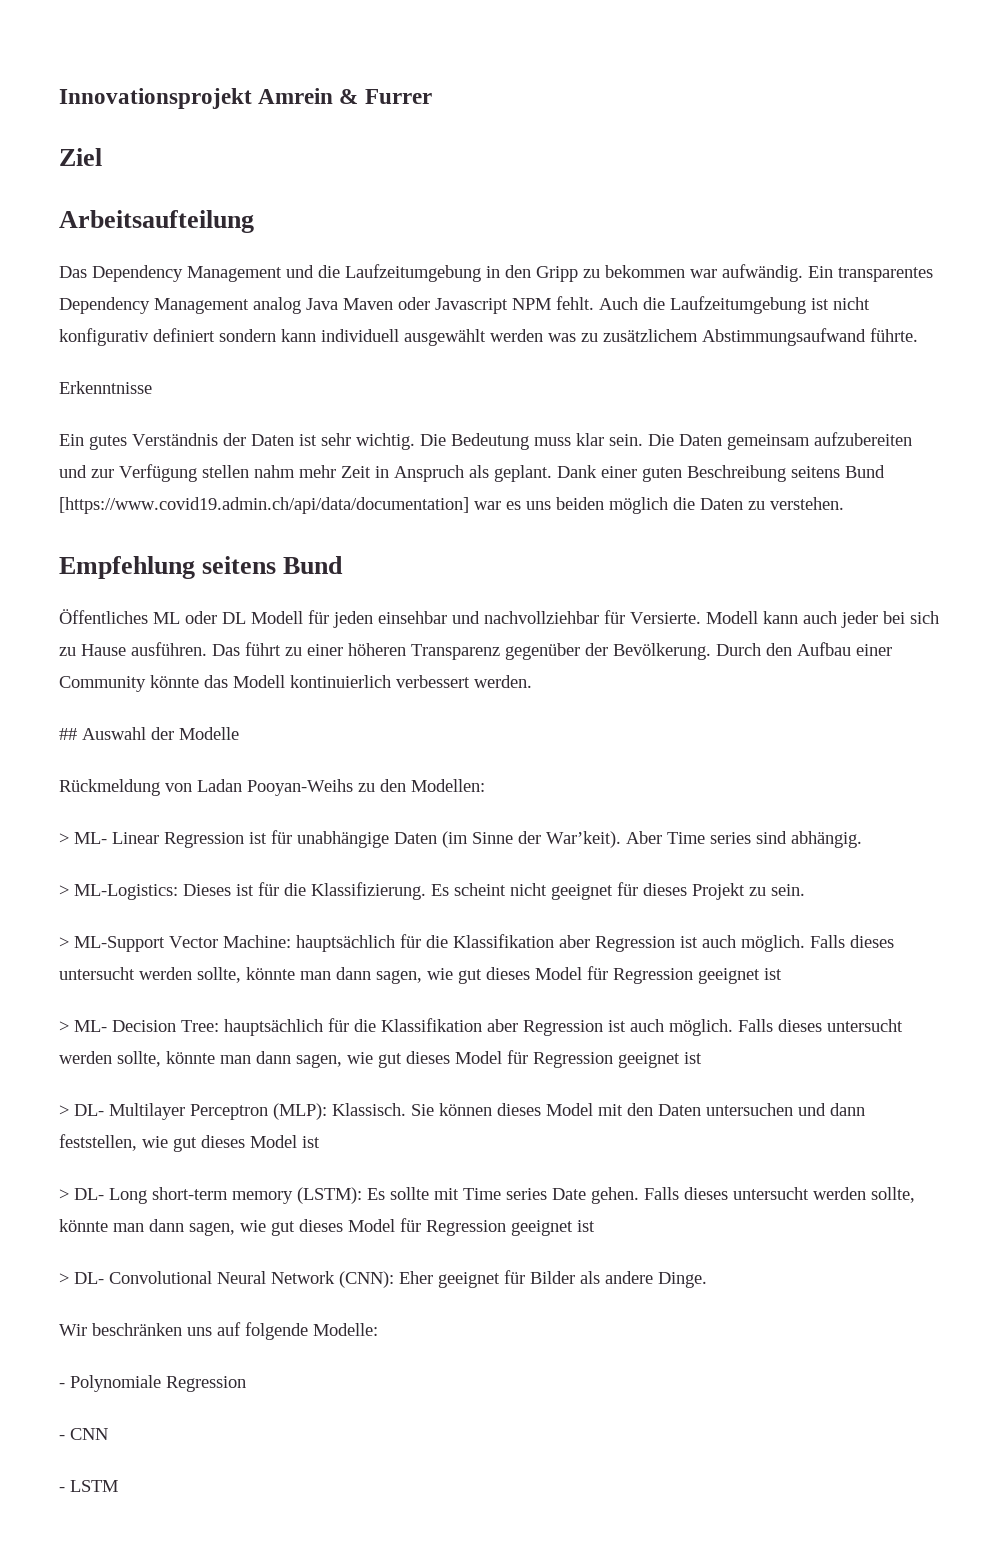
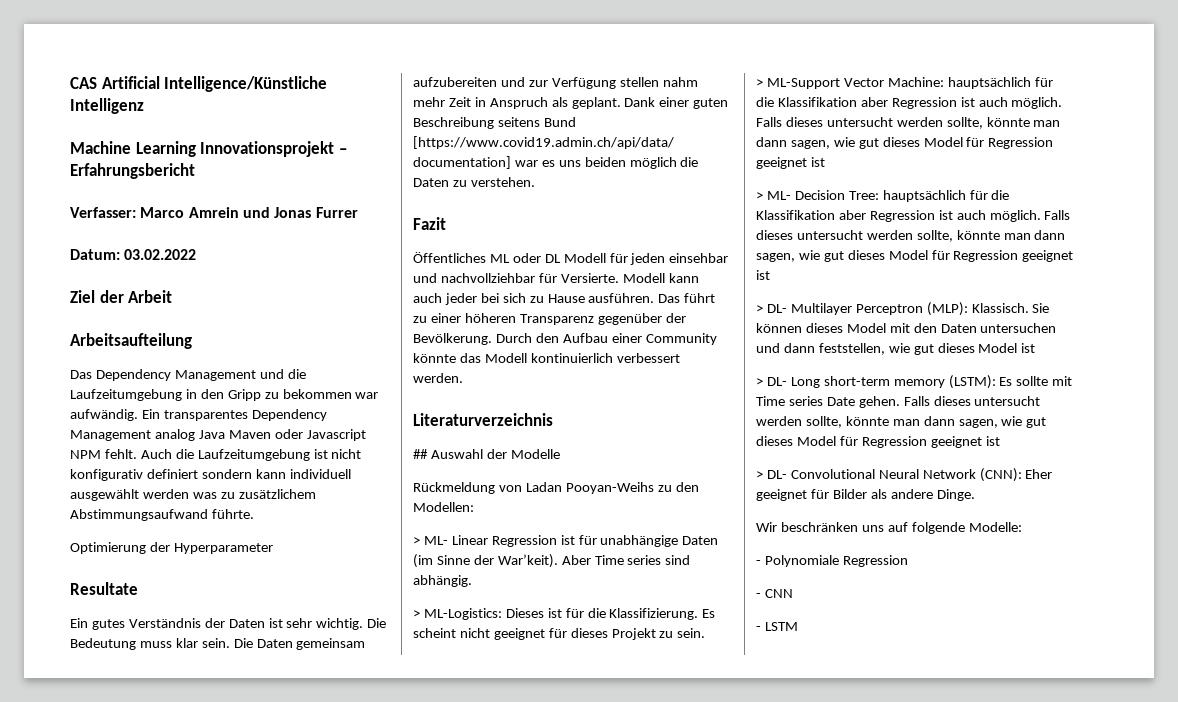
[59,88,359,109] Innovationsprojekt Amrein & -> [70,76,328,92] [70,98,144,114] [70,141,347,157] [70,163,195,179] [70,207,312,218] CAS Artificial Intelligence/Künstliche Intelligenz // Machine Learning Innovationsprojekt – Erfahrungsbericht // Verfasser: Marco Amrein und Jonas
(432, 96) none -> [70,249,197,260] // Datum: 03.02.2022
(102, 157) none -> [99,290,173,303] der Arbeit
[59,381,152,394] Erkenntnisse -> [70,542,273,554] [70,582,138,595] Optimierung der Hyperparameter // Resultate
[59,556,344,579] Empfehlung seitens Bund -> [413,217,446,230] Fazit
(532, 681) none -> [413,413,553,426] // Literaturverzeichnis

